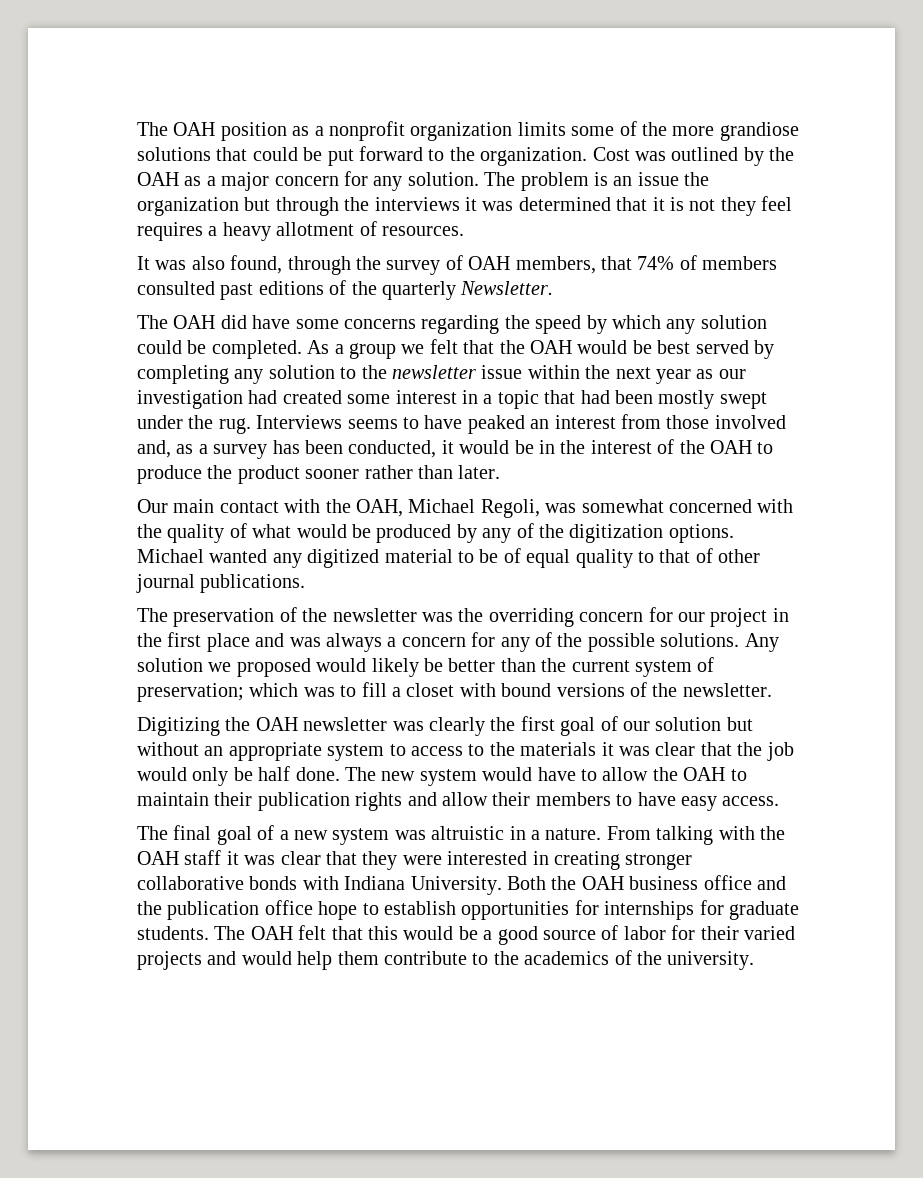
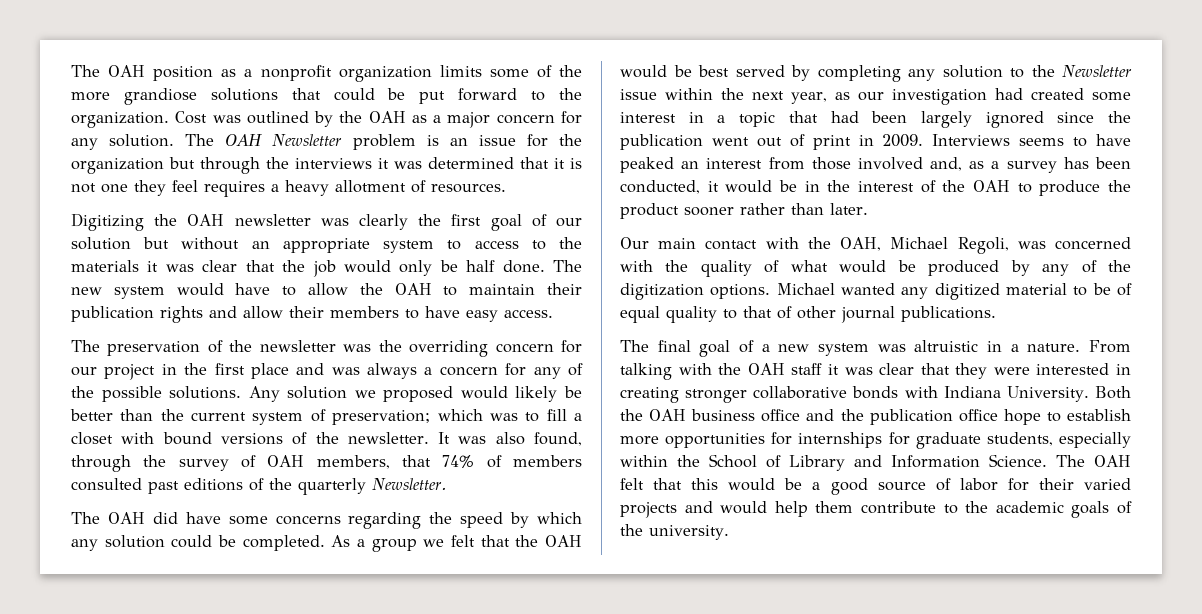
(516, 179) none -> [225,134,343,146] OAH Newsletter
(679, 179) none -> [526,134,548,147] for
(716, 205) none -> [101,184,128,193] one
[137,255,778,275] [137,280,554,300] [137,315,767,334] [137,339,774,359] [137,365,746,384] [137,390,767,409] [137,414,786,434] [137,439,774,459] [137,465,501,484] [137,499,794,518] [137,523,734,543] [137,548,761,568] [136,574,306,593] [137,607,789,627] [137,632,779,652] [137,657,715,677] [137,682,772,702] // It was also found, through the survey of OAH members, that 74% of members consulted past editions of the quarterly Newsletter. // The OAH did have some concerns regarding the speed by which any solution could be completed. As a group we felt that the OAH would be best served by completing any solution to the newsletter issue within the next year as our investigation had created some interest in a topic that had been mostly swept under the rug. Interviews seems to have peaked an interest from those involved and, as a survey has been conducted, it would be in the interest of the OAH to produce the product sooner rather than later. // Our main contact with the OAH, Michael Regoli, was somewhat concerned with the quality of what would be produced by any of the digitization options. Michael wanted any digitized material to be of equal quality to that of other journal publications. // The preservation of the newsletter was the overriding concern for our project in the first place and was always a concern for any of the possible solutions. Any solution we proposed would likely be better than the current system of preservation; which was to fill a closet with bound versions of the newsletter. -> (506, 188) none
(780, 801) none -> [71,340,583,357] [71,363,583,380] [71,386,582,402] [70,409,582,425] [71,432,582,446] [71,455,582,472] [71,478,447,495] [71,512,582,529] [71,535,583,552] [620,65,1132,82] [620,88,1131,105] [620,111,1131,128] [620,134,1131,150] [620,157,1131,173] [620,180,1131,196] [620,203,868,219] [620,237,1131,254] [620,260,1131,277] [620,283,1132,300] [620,306,996,323] // The preservation of the newsletter was the overriding concern for our project in the first place and was always a concern for any of the possible solutions. Any solution we proposed would likely be better than the current system of preservation; which was to fill a closet with bound versions of the newsletter. It was also found, through the survey of OAH members, that 74% of members consulted past editions of the quarterly Newsletter. // The OAH did have some concerns regarding the speed by which any solution could be completed. As a group we felt that the OAH would be best served by completing any solution to the Newsletter issue within the next year, as our investigation had created some interest in a topic that had been largely ignored since the publication went out of print in 2009. Interviews seems to have peaked an interest from those involved and, as a survey has been conducted, it would be in the interest of the OAH to produce the product sooner rather than later. // Our main contact with the OAH, Michael Regoli, was concerned with the quality of what would be produced by any of the digitization options. Michael wanted any digitized material to be of equal quality to that of other journal publications.
(456, 908) none -> [620,436,659,445] more
[137,926,209,940] students. -> [986,432,1131,448] [620,454,1047,471] students, especially within the School of Library and Information Science.
[524,951,610,965] academics -> [995,501,1110,518] academic goals

